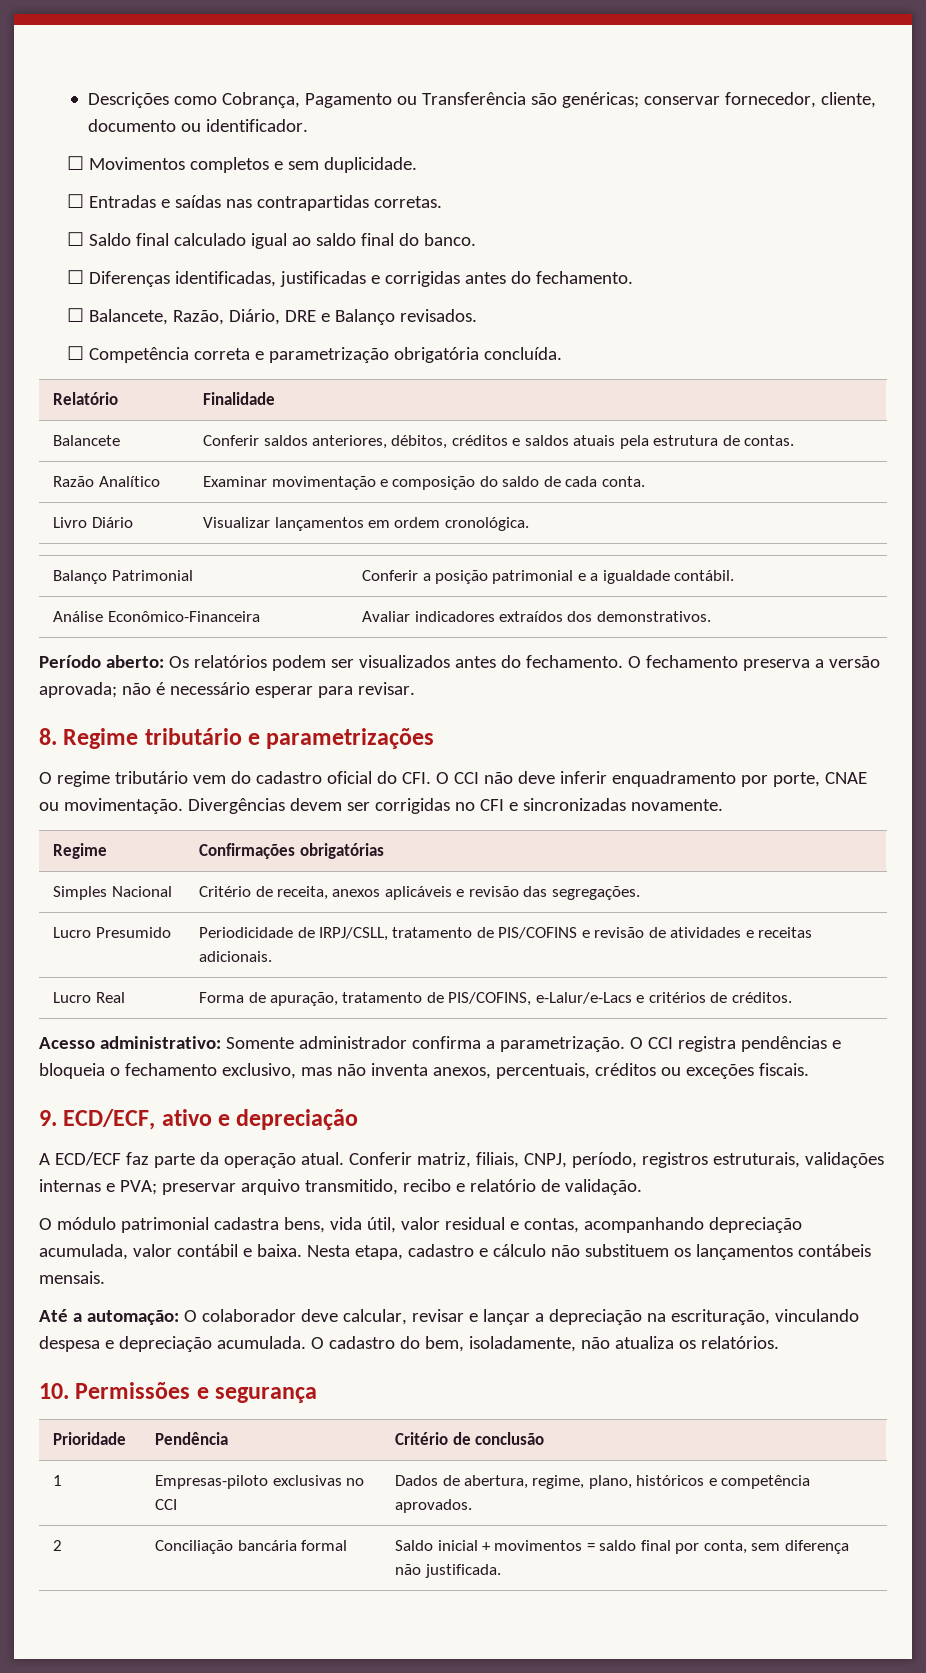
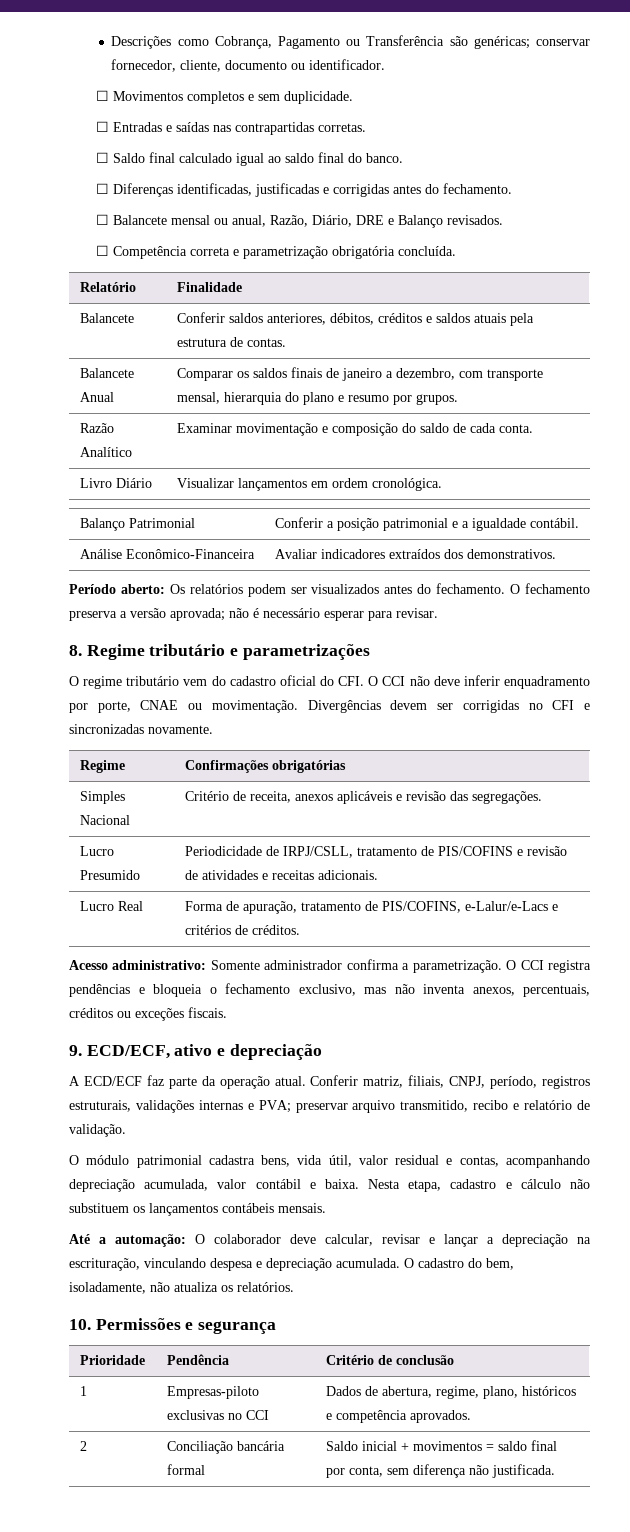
[89,309,169,325] Balancete, -> [112,215,266,227] Balancete mensal ou anual,
(795, 440) none -> [79,368,134,378] [79,392,114,402] [176,367,543,381] [176,392,458,405] // Balancete Anual | Comparar os saldos finais de janeiro a dezembro, com transporte mensal, hierarquia do plano e resumo por grupos.

